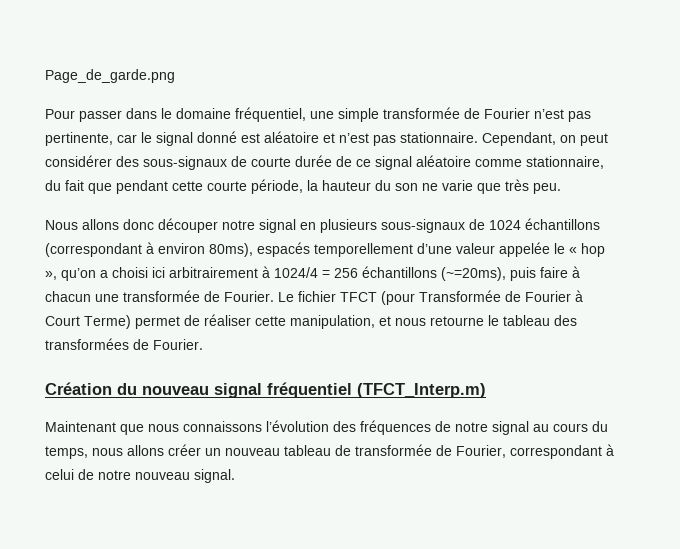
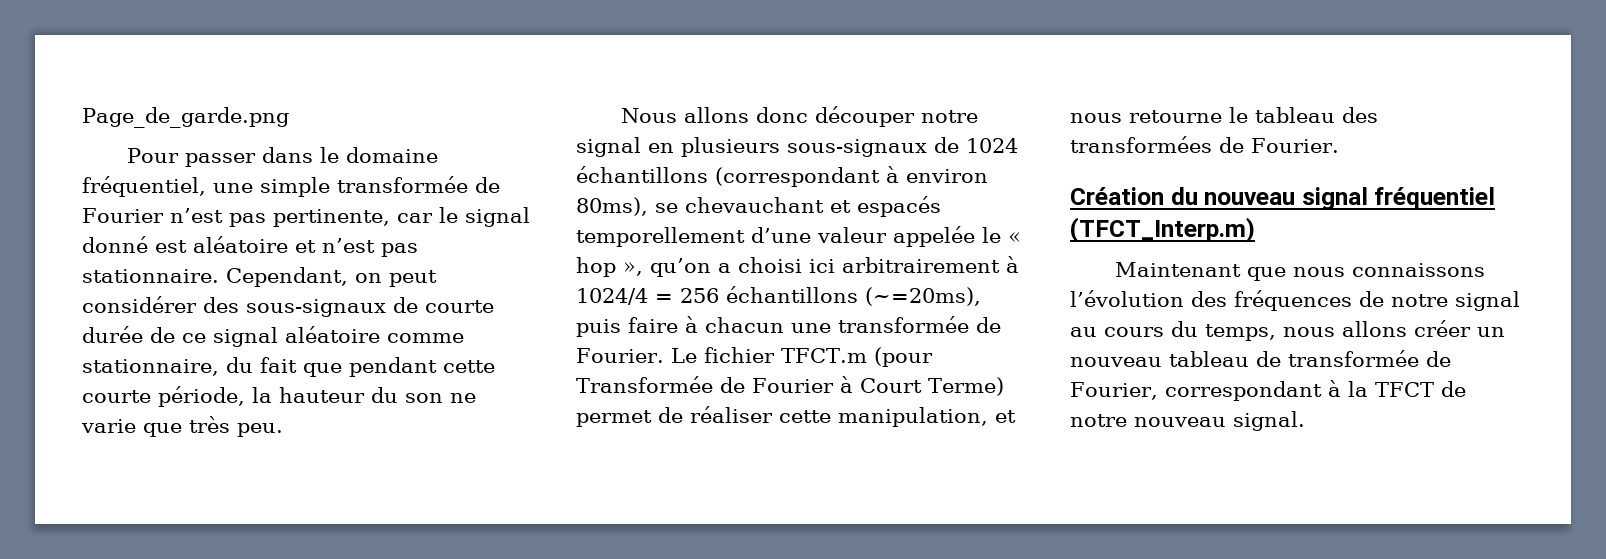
(253, 250) none -> [655,197,851,213] se chevauchant et
[340,292,377,302] TFCT -> [780,348,867,363] TFCT.m
[45,469,74,480] celui -> [1347,381,1434,397] la TFCT

